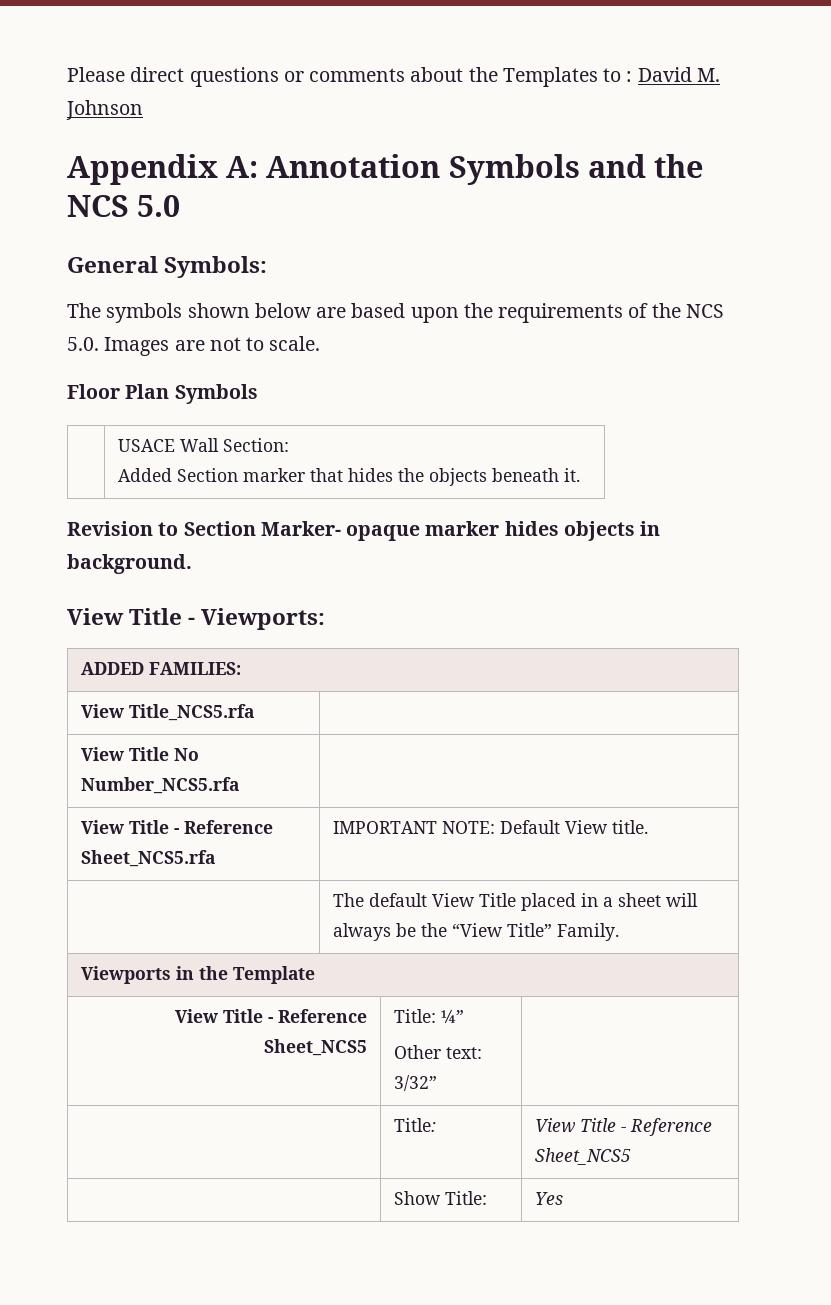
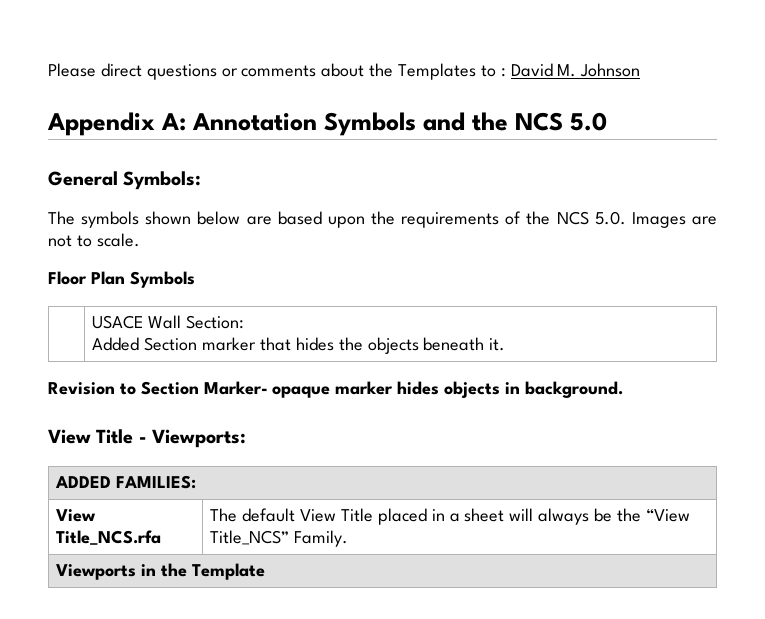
[128,704,254,721] [80,747,199,761] [80,777,239,794] [80,820,273,834] [80,850,215,867] [332,820,648,834] Title_NCS5.rfa | // View Title No Number_NCS5.rfa | // View Title - Reference Sheet_NCS5.rfa | IMPORTANT NOTE: Default View title. // -> [56,530,162,545] Title_NCS.rfa
[506,923,552,937] Title” -> [210,530,290,545] Title_NCS”
[175,1009,368,1023] [264,1039,368,1056] [393,1009,464,1023] [393,1045,482,1059] [393,1075,437,1091] [393,1118,436,1132] [534,1118,712,1136] [534,1148,631,1165] [393,1191,487,1205] [534,1192,563,1205] // View Title - Reference Sheet_NCS5 | Title: ¼” // Other text: 3/32” | // | Title: | View Title - Reference Sheet_NCS5 // | Show Title: | Yes -> (265, 571) none

